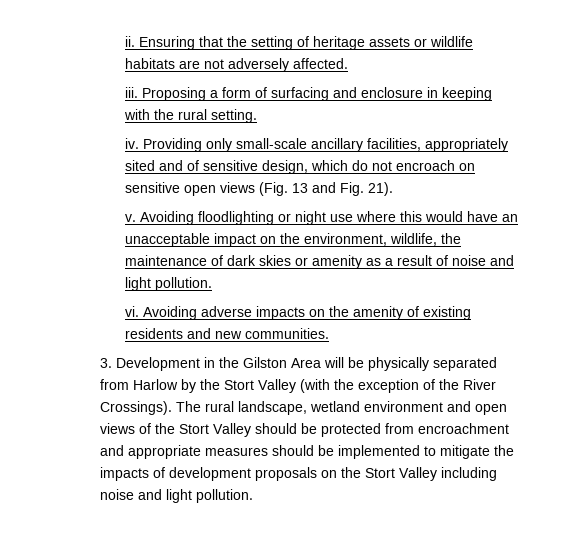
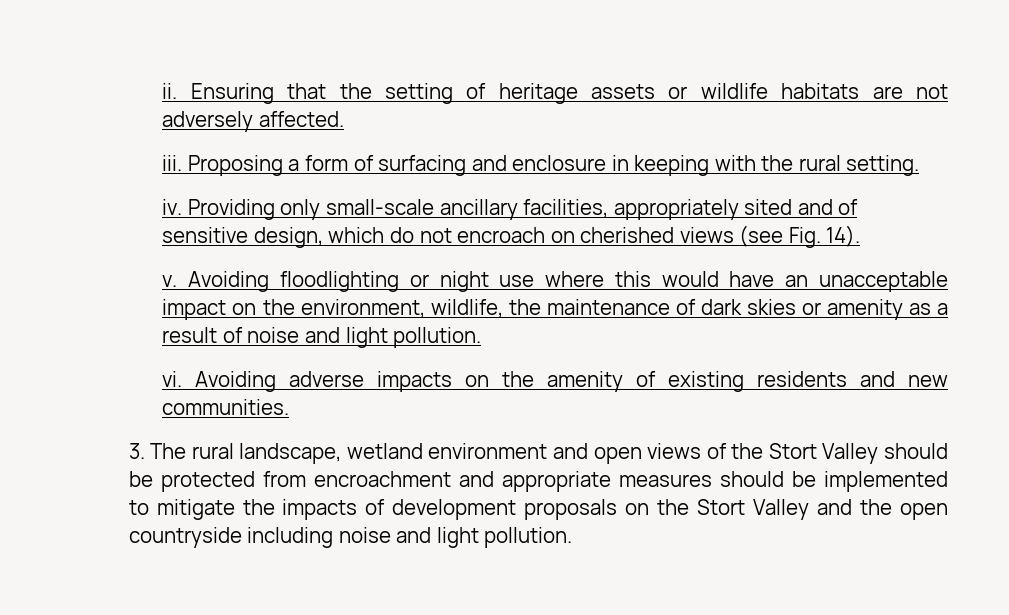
[125,182,394,196] sensitive open views (Fig. 13 and Fig. 21). -> [580,225,861,248] cherished views (see Fig. 14).
[116,357,498,371] [100,379,497,393] [100,401,173,415] Development in the Gilston Area will be physically separated from Harlow by the Stort Valley (with the exception of the River Crossings). -> (145, 451) none
(438, 474) none -> [817,499,949,520] [128,527,242,548] and the open countryside

